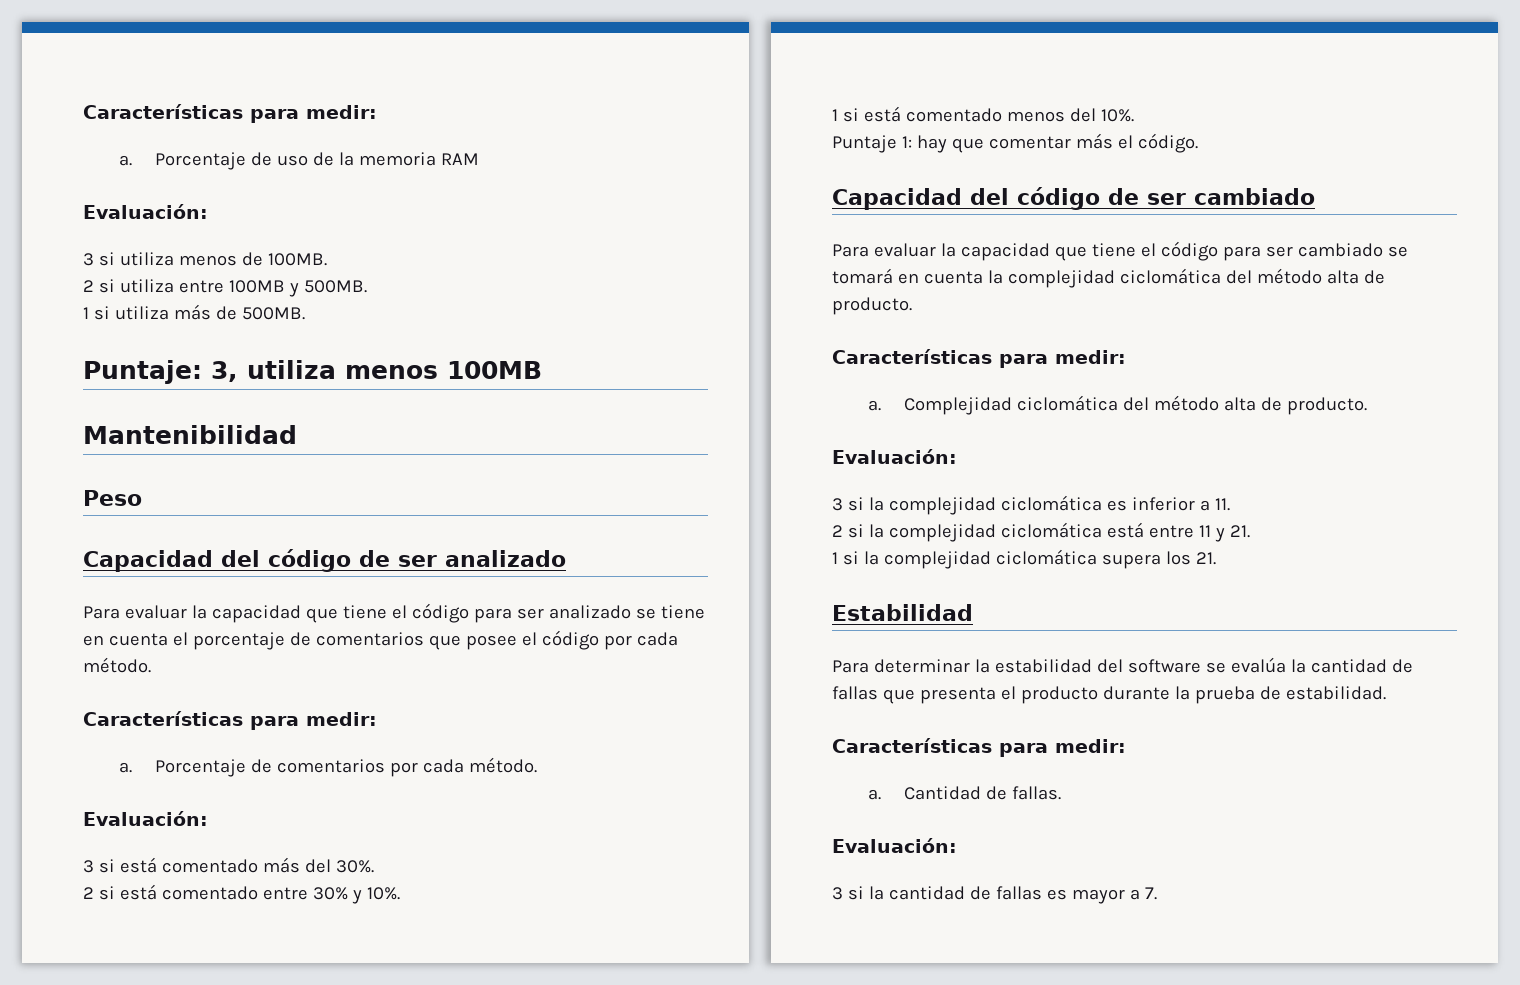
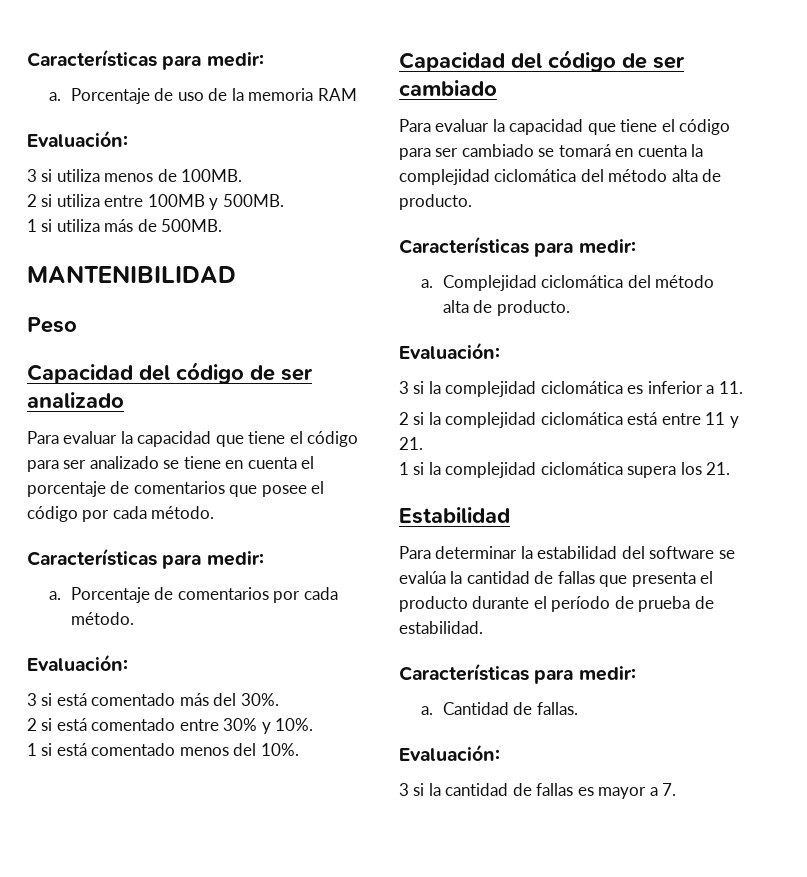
[83,360,542,384] [83,425,297,444] Puntaje: 3, utiliza menos 100MB // Mantenibilidad -> [27,265,236,283] MANTENIBILIDAD
[832,133,1198,153] // Puntaje 1: hay que comentar más el código. -> (299, 749) none
[1174,686,1190,700] la -> [533,596,634,612] el período de

